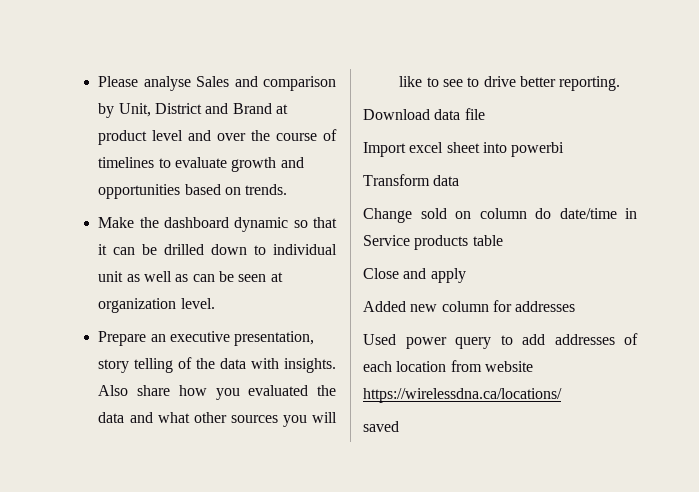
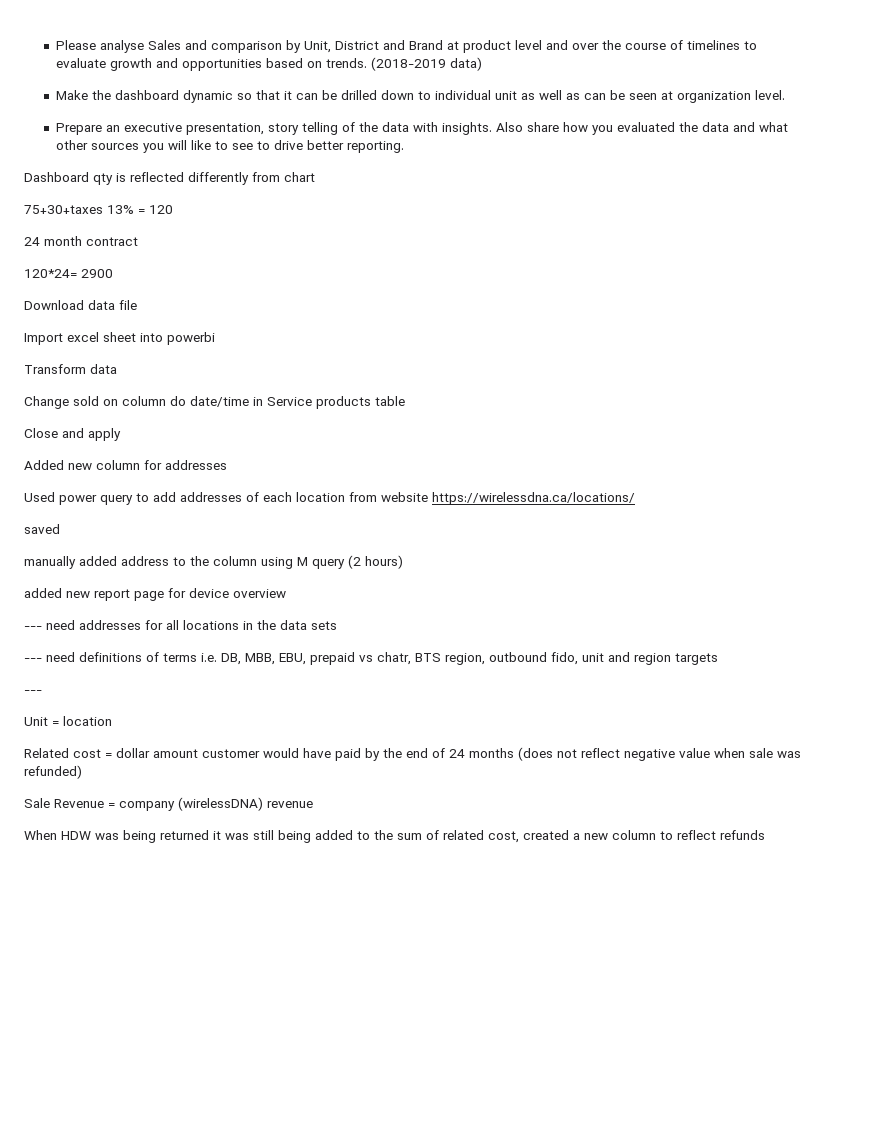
(288, 189) none -> [370,57,482,71] (2018-2019 data)
(621, 83) none -> [24,172,315,185] [24,205,173,214] [24,236,138,246] [24,269,113,278] // Dashboard qty is reflected differently from chart // 75+30+taxes 13% = 120 // 24 month contract // 120*24= 2900
(399, 426) none -> [24,555,403,569] [24,588,286,601] [24,620,337,630] [24,652,718,665] [24,690,42,694] [24,716,112,726] [24,747,801,761] [24,765,82,779] [24,797,313,811] [24,830,765,843] // manually added address to the column using M query (2 hours) // added new report page for device overview // --- need addresses for all locations in the data sets // --- need definitions of terms i.e. DB, MBB, EBU, prepaid vs chatr, BTS region, outbound fido, unit and region targets // --- // Unit = location // Related cost = dollar amount customer would have paid by the end of 24 months (does not reflect negative value when sale was refunded) // Sale Revenue = company (wirelessDNA) revenue // When HDW was being returned it was still being added to the sum of related cost, created a new column to reflect refunds

